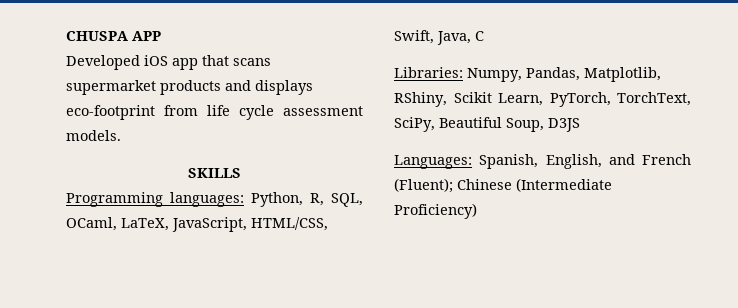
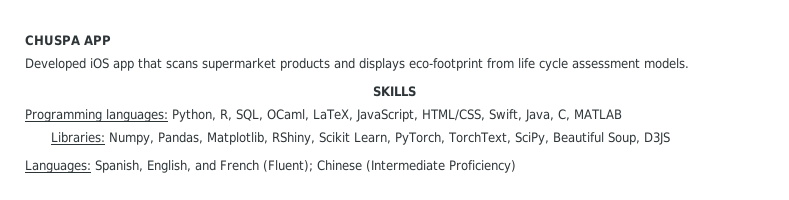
[475,31,484,41] C -> [557,109,622,121] C, MATLAB

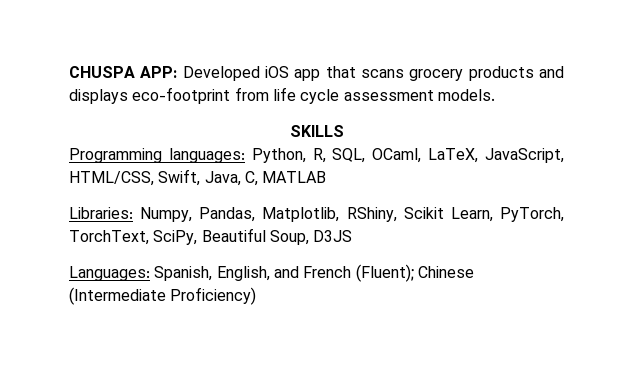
[83,35,111,45] APP // -> [140,66,178,78] APP:
[202,58,276,71] supermarket -> [409,69,464,81] grocery

